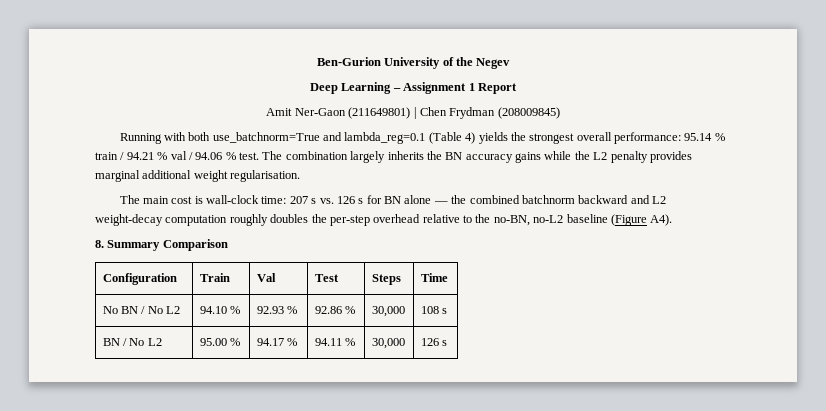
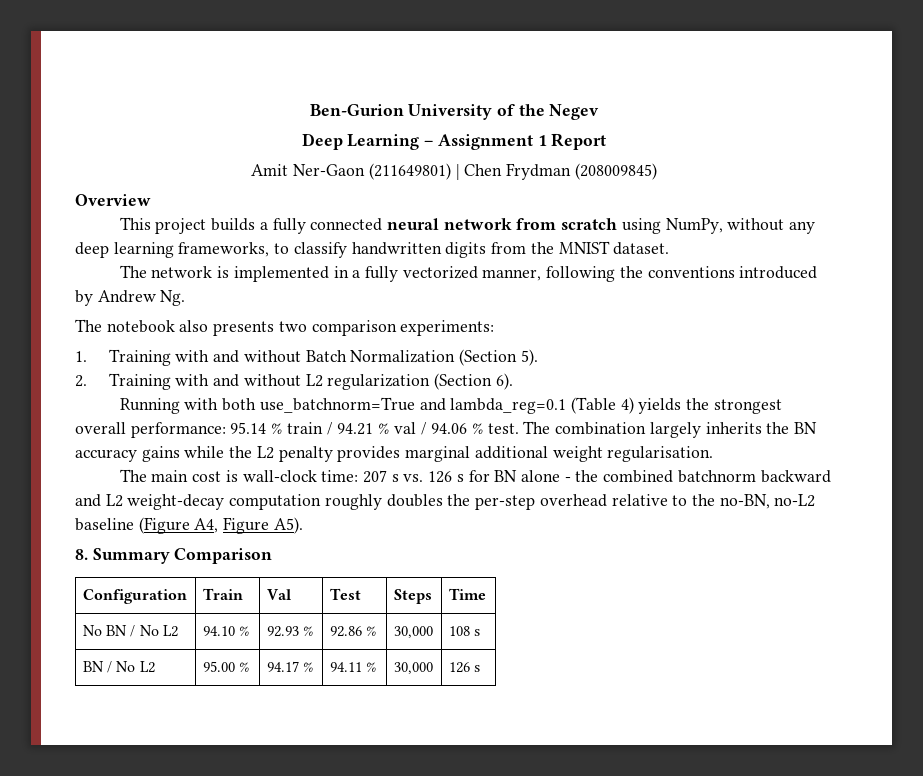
(560, 113) none -> [75,194,151,206] [119,217,816,234] [75,241,670,258] [119,265,818,282] [75,290,186,306] [75,319,495,336] [75,349,538,366] [75,373,513,390] // Overview // This project builds a fully connected neural network from scratch using NumPy, without any deep learning frameworks, to classify handwritten digits from the MNIST dataset. // The network is implemented in a fully vectorized manner, following the conventions introduced by Andrew Ng. // The notebook also presents two comparison experiments: // 1. Training with and without Batch Normalization (Section 5). // 2. Training with and without L2 regularization (Section 6).
[433,201,448,204] — -> [564,477,571,482] -
[650,214,673,226] A4). -> [194,517,303,534] A4, Figure A5).

